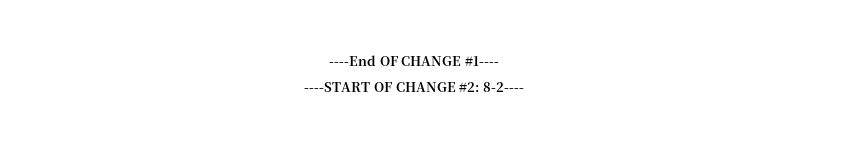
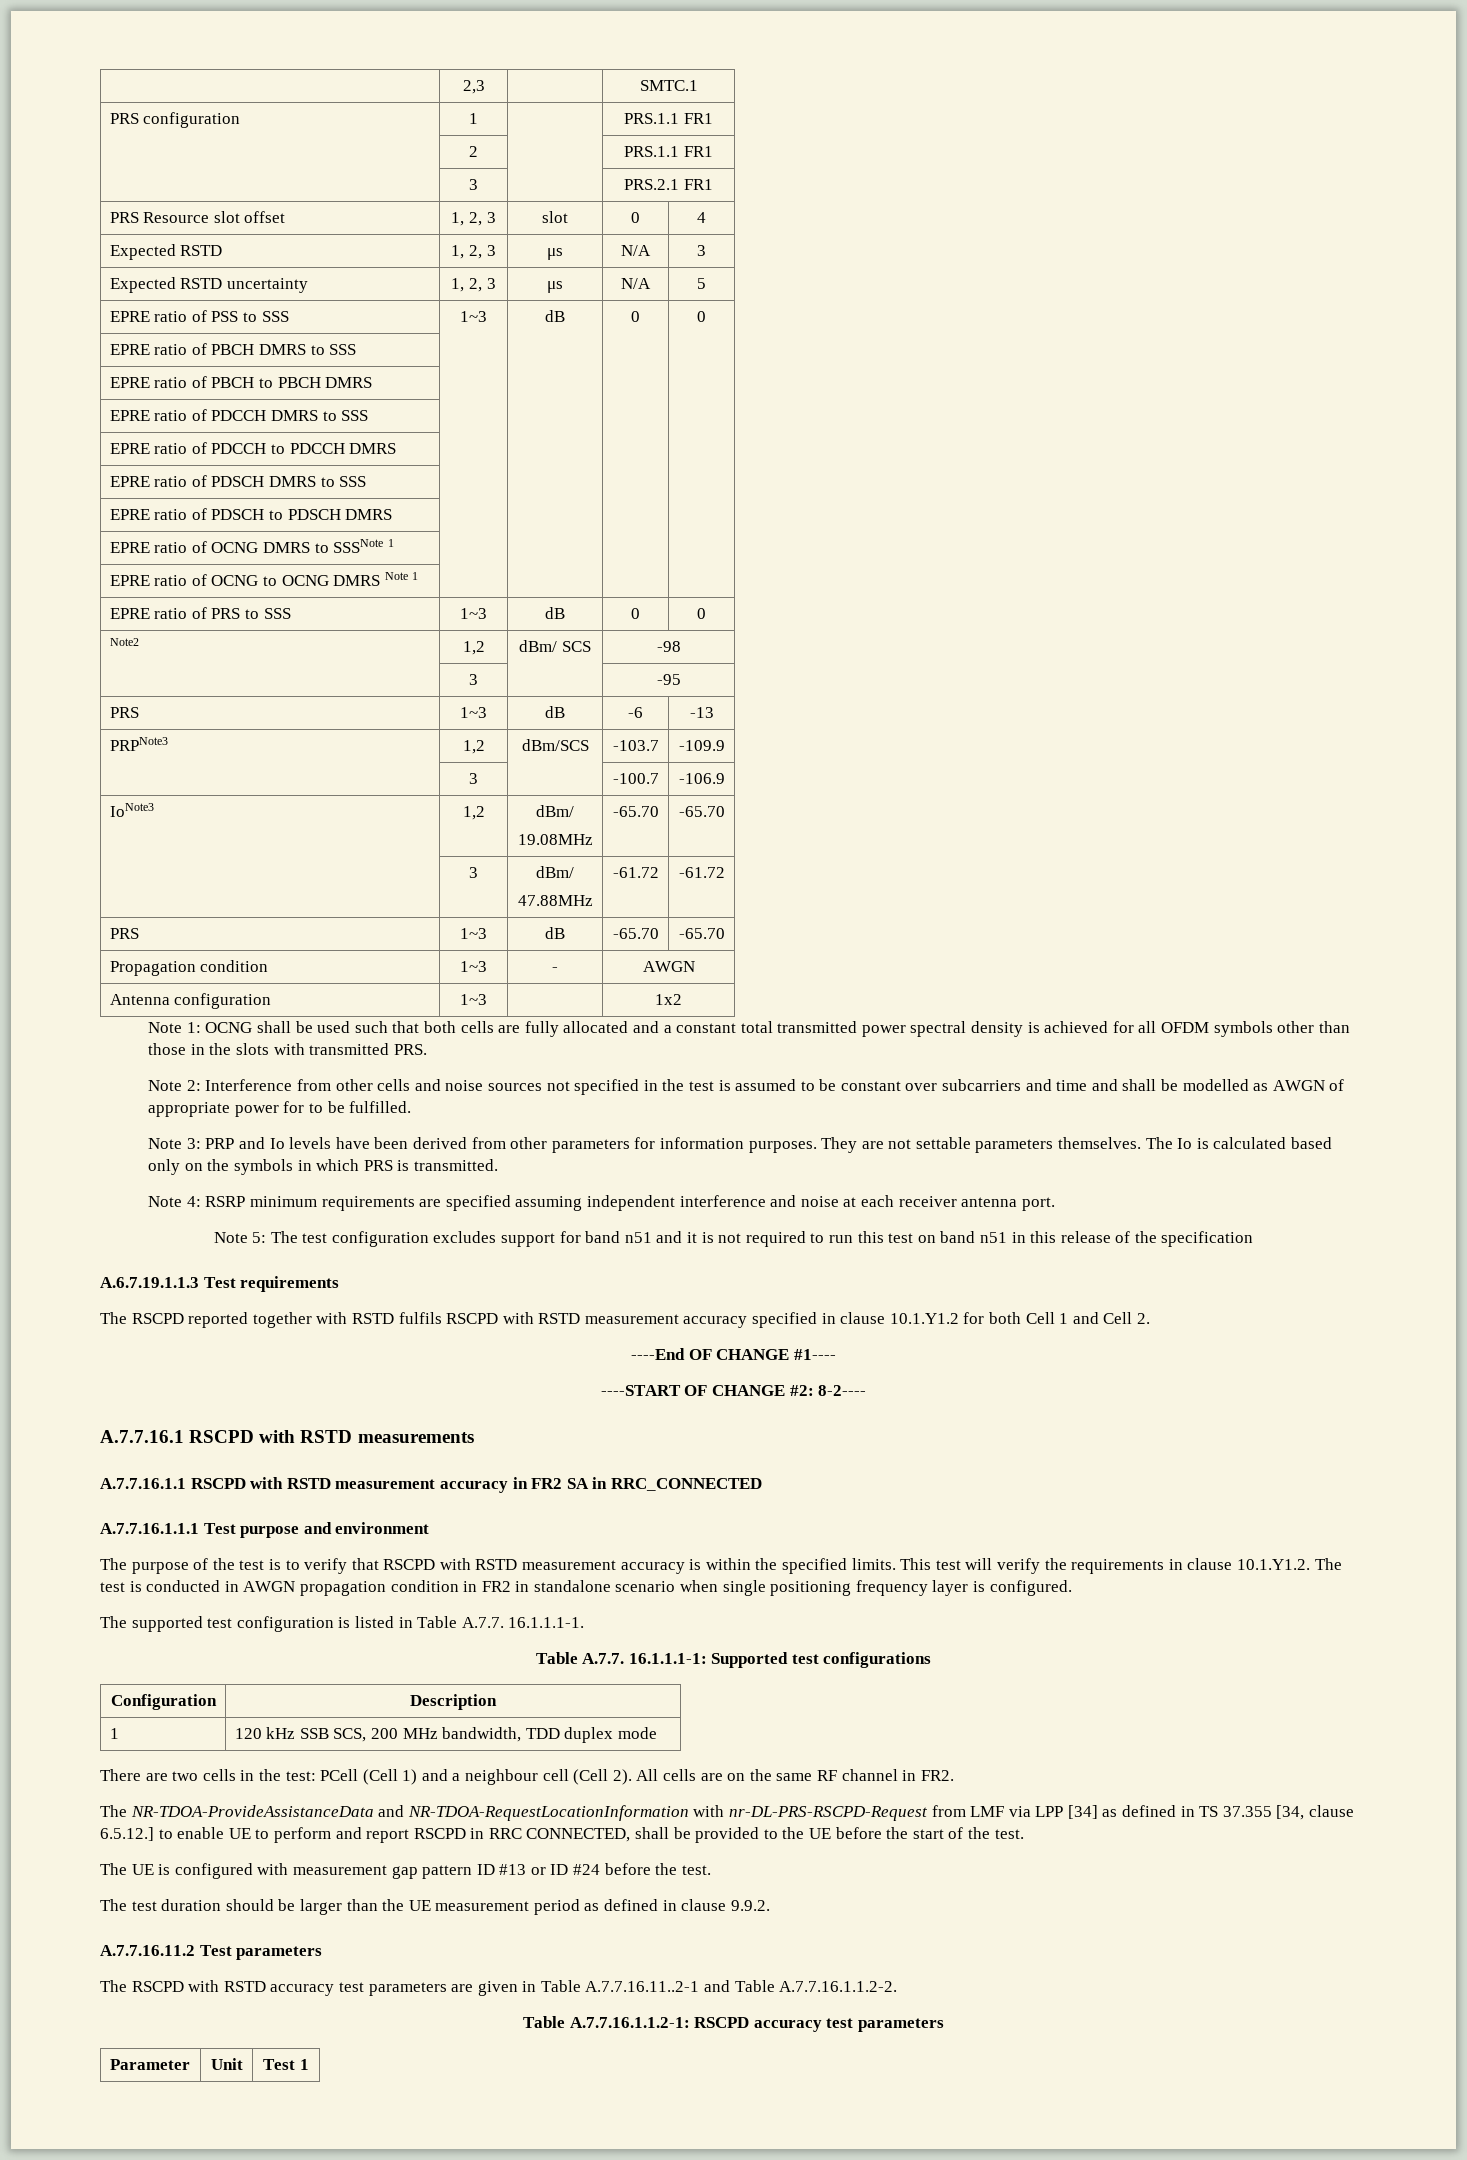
(329, 60) none -> [462,80,485,94] [639,80,698,91] [109,112,241,128] [469,113,478,124] [624,113,713,124] [469,146,478,157] [624,146,713,157] [469,179,478,190] [624,179,713,190] [109,211,286,223] [451,212,496,226] [542,211,568,223] [631,212,640,223] [697,212,706,223] [109,244,223,260] [451,245,496,259] [547,248,563,260] [621,245,651,256] [697,245,706,256] [109,277,308,293] [451,278,496,292] [547,281,563,293] [621,278,651,289] [697,278,706,289] [109,310,289,322] [460,311,487,322] [545,310,565,322] [631,311,640,322] [697,311,706,322] [109,343,357,355] [109,376,373,388] [109,409,369,421] [109,442,397,454] [109,475,367,487] [109,508,393,520] [109,539,394,553] [109,572,419,586] [109,607,291,619] [460,608,487,619] [545,607,565,619] [631,608,640,619] [697,608,706,619] [109,638,139,646] [462,641,485,655] [519,640,591,652] [656,641,681,652] [469,674,478,685] [656,674,681,685] [109,707,139,718] [460,707,487,718] [545,706,565,718] [628,707,643,718] [689,707,714,718] [109,737,168,751] [462,740,485,754] [521,739,589,751] [612,740,659,751] [678,740,725,751] [469,773,478,784] [612,773,659,784] [678,773,725,784] [109,803,154,817] [462,806,485,820] [536,805,574,817] [517,834,593,845] [612,806,659,817] [678,806,725,817] [469,867,478,878] [536,866,574,878] [517,895,593,906] [612,867,659,878] [678,867,725,878] [109,928,139,939] [460,928,487,939] [545,927,565,939] [612,928,659,939] [678,928,725,939] [109,960,269,976] [460,961,487,972] [552,967,558,972] [642,961,695,972] [109,993,272,1009] [460,994,487,1005] [655,994,682,1005] [148,1021,1350,1037] [148,1043,427,1055] [148,1079,1345,1095] [148,1101,412,1117] [148,1137,1333,1153] [148,1159,498,1175] [148,1195,1055,1211] [213,1231,1254,1247] [100,1276,340,1292] [100,1312,1150,1328] | 2,3 | | SMTC.1 // PRS configuration | 1 | | PRS.1.1 FR1 // | 2 | | PRS.1.1 FR1 // | 3 | | PRS.2.1 FR1 // PRS Resource slot offset | 1, 2, 3 | slot | 0 | 4 // Expected RSTD | 1, 2, 3 | μs | N/A | 3 // Expected RSTD uncertainty | 1, 2, 3 | μs | N/A | 5 // EPRE ratio of PSS to SSS | 1~3 | dB | 0 | 0 // EPRE ratio of PBCH DMRS to SSS | | | | // EPRE ratio of PBCH to PBCH DMRS | | | | // EPRE ratio of PDCCH DMRS to SSS | | | | // EPRE ratio of PDCCH to PDCCH DMRS | | | | // EPRE ratio of PDSCH DMRS to SSS | | | | // EPRE ratio of PDSCH to PDSCH DMRS | | | | // EPRE ratio of OCNG DMRS to SSSNote 1 | | | | // EPRE ratio of OCNG to OCNG DMRS Note 1 | | | | // EPRE ratio of PRS to SSS | 1~3 | dB | 0 | 0 // Note2 | 1,2 | dBm/ SCS | -98 // | 3 | | -95 // PRS | 1~3 | dB | -6 | -13 // PRPNote3 | 1,2 | dBm/SCS | -103.7 | -109.9 // | 3 | | -100.7 | -106.9 // IoNote3 | 1,2 | dBm/ // 19.08MHz | -65.70 | -65.70 // | 3 | dBm/ // 47.88MHz | -61.72 | -61.72 // PRS | 1~3 | dB | -65.70 | -65.70 // Propagation condition | 1~3 | - | AWGN // Antenna configuration | 1~3 | | 1x2 // Note 1: OCNG shall be used such that both cells are fully allocated and a constant total transmitted power spectral density is achieved for all OFDM symbols other than those in the slots with transmitted PRS. // Note 2: Interference from other cells and noise sources not specified in the test is assumed to be constant over subcarriers and time and shall be modelled as AWGN of appropriate power for to be fulfilled. // Note 3: PRP and Io levels have been derived from other parameters for information purposes. They are not settable parameters themselves. The Io is calculated based only on the symbols in which PRS is transmitted. // Note 4: RSRP minimum requirements are specified assuming independent interference and noise at each receiver antenna port. // Note 5: The test configuration excludes support for band n51 and it is not required to run this test on band n51 in this release of the specification // A.6.7.19.1.1.3 Test requirements // The RSCPD reported together with RSTD fulfils RSCPD with RSTD measurement accuracy specified in clause 10.1.Y1.2 for both Cell 1 and Cell 2. //
(524, 87) none -> [100,1430,474,1443] [100,1477,762,1493] [100,1522,430,1538] [100,1558,1342,1574] [100,1580,1072,1596] [100,1616,585,1632] [535,1652,932,1668] [110,1694,217,1710] [410,1694,497,1710] [109,1728,119,1739] [234,1727,657,1743] [100,1769,954,1785] [100,1805,1355,1821] [100,1827,1024,1843] [100,1863,711,1879] [100,1899,770,1915] [100,1945,323,1960] [100,1980,898,1996] [523,2016,944,2032] [109,2059,190,2070] [210,2058,243,2070] [263,2059,309,2070] // A.7.7.16.1 RSCPD with RSTD measurements // A.7.7.16.1.1 RSCPD with RSTD measurement accuracy in FR2 SA in RRC_CONNECTED // A.7.7.16.1.1.1 Test purpose and environment // The purpose of the test is to verify that RSCPD with RSTD measurement accuracy is within the specified limits. This test will verify the requirements in clause 10.1.Y1.2. The test is conducted in AWGN propagation condition in FR2 in standalone scenario when single positioning frequency layer is configured. // The supported test configuration is listed in Table A.7.7. 16.1.1.1-1. // Table A.7.7. 16.1.1.1-1: Supported test configurations // Configuration | Description // 1 | 120 kHz SSB SCS, 200 MHz bandwidth, TDD duplex mode // There are two cells in the test: PCell (Cell 1) and a neighbour cell (Cell 2). All cells are on the same RF channel in FR2. // The NR-TDOA-ProvideAssistanceData and NR-TDOA-RequestLocationInformation with nr-DL-PRS-RSCPD-Request from LMF via LPP [34] as defined in TS 37.355 [34, clause 6.5.12.] to enable UE to perform and report RSCPD in RRC CONNECTED, shall be provided to the UE before the start of the test. // The UE is configured with measurement gap pattern ID #13 or ID #24 before the test. // The test duration should be larger than the UE measurement period as defined in clause 9.9.2. // A.7.7.16.11.2 Test parameters // The RSCPD with RSTD accuracy test parameters are given in Table A.7.7.16.11..2-1 and Table A.7.7.16.1.1.2-2. // Table A.7.7.16.1.1.2-1: RSCPD accuracy test parameters // Parameter | Unit | Test 1

